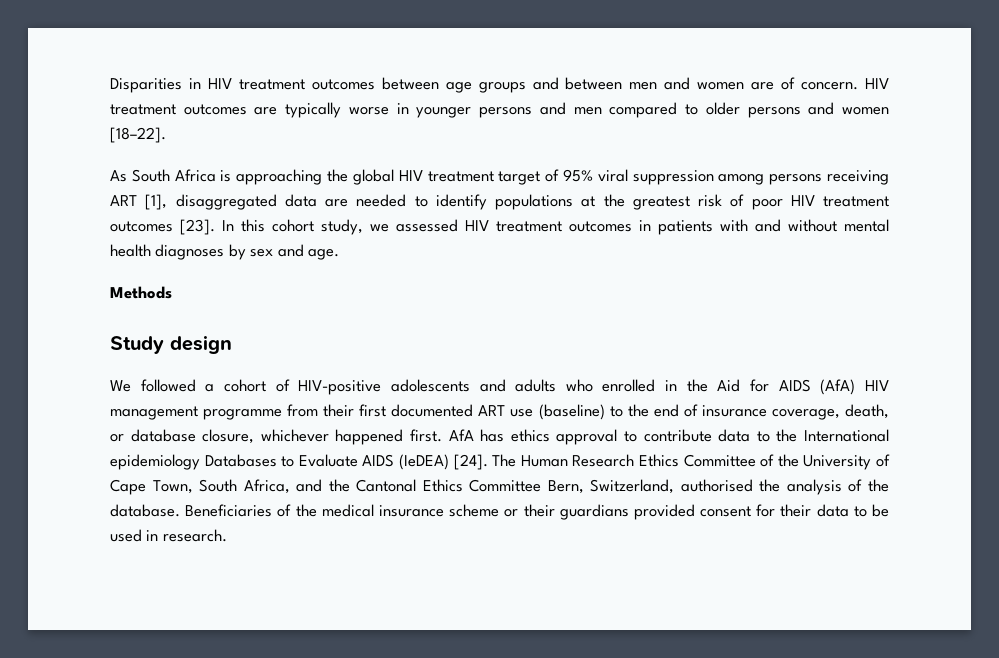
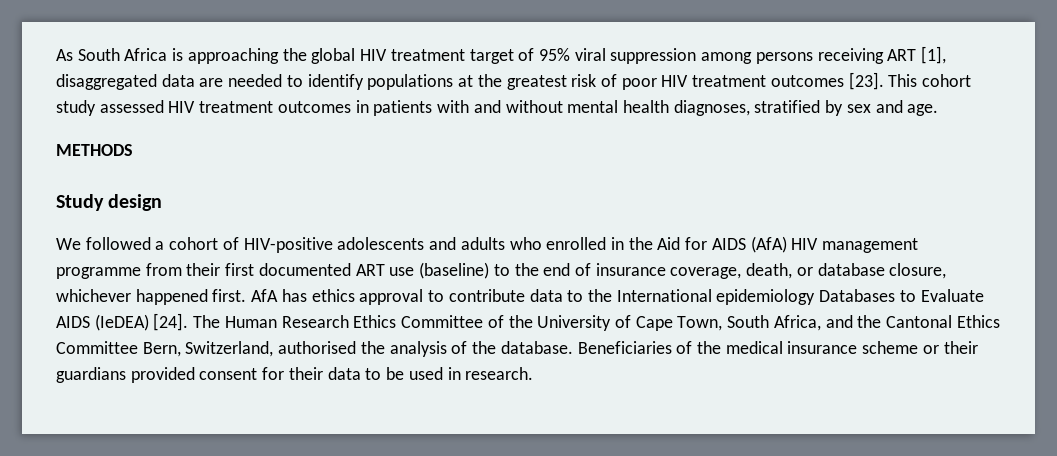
[110,77,889,93] [110,102,890,118] [110,127,166,143] Disparities in HIV treatment outcomes between age groups and between men and women are of concern. HIV treatment outcomes are typically worse in younger persons and men compared to older persons and women [18–22]. // -> (56, 55) none
[222,219,389,235] In this cohort study, we -> [888,74,972,87] [56,100,96,116] This cohort study
[155,244,225,260] diagnoses -> [673,100,821,116] diagnoses, stratified
[110,286,172,299] Methods -> [56,144,133,156] METHODS

